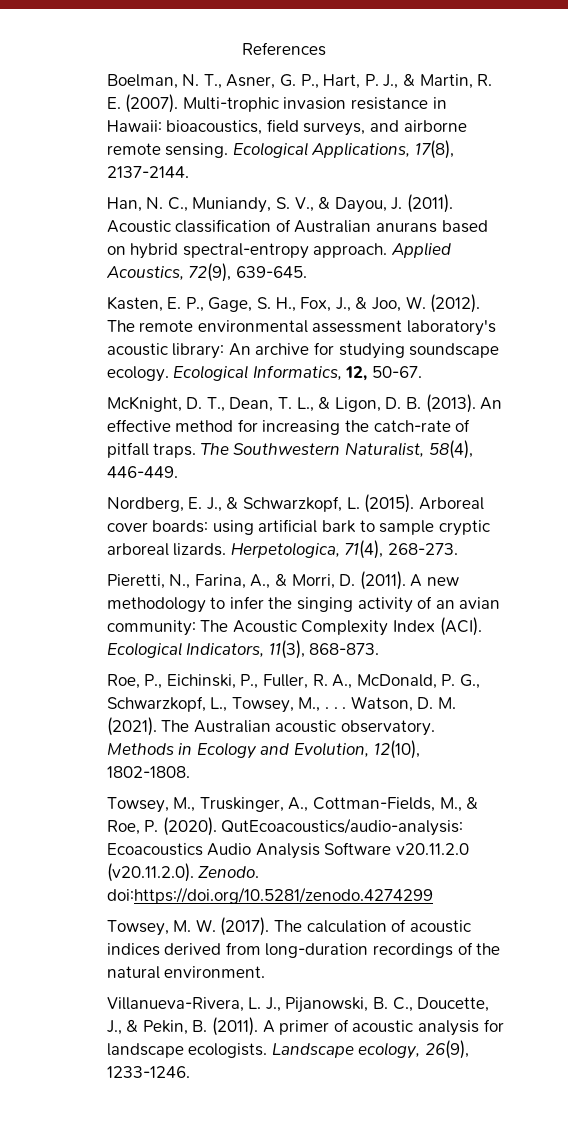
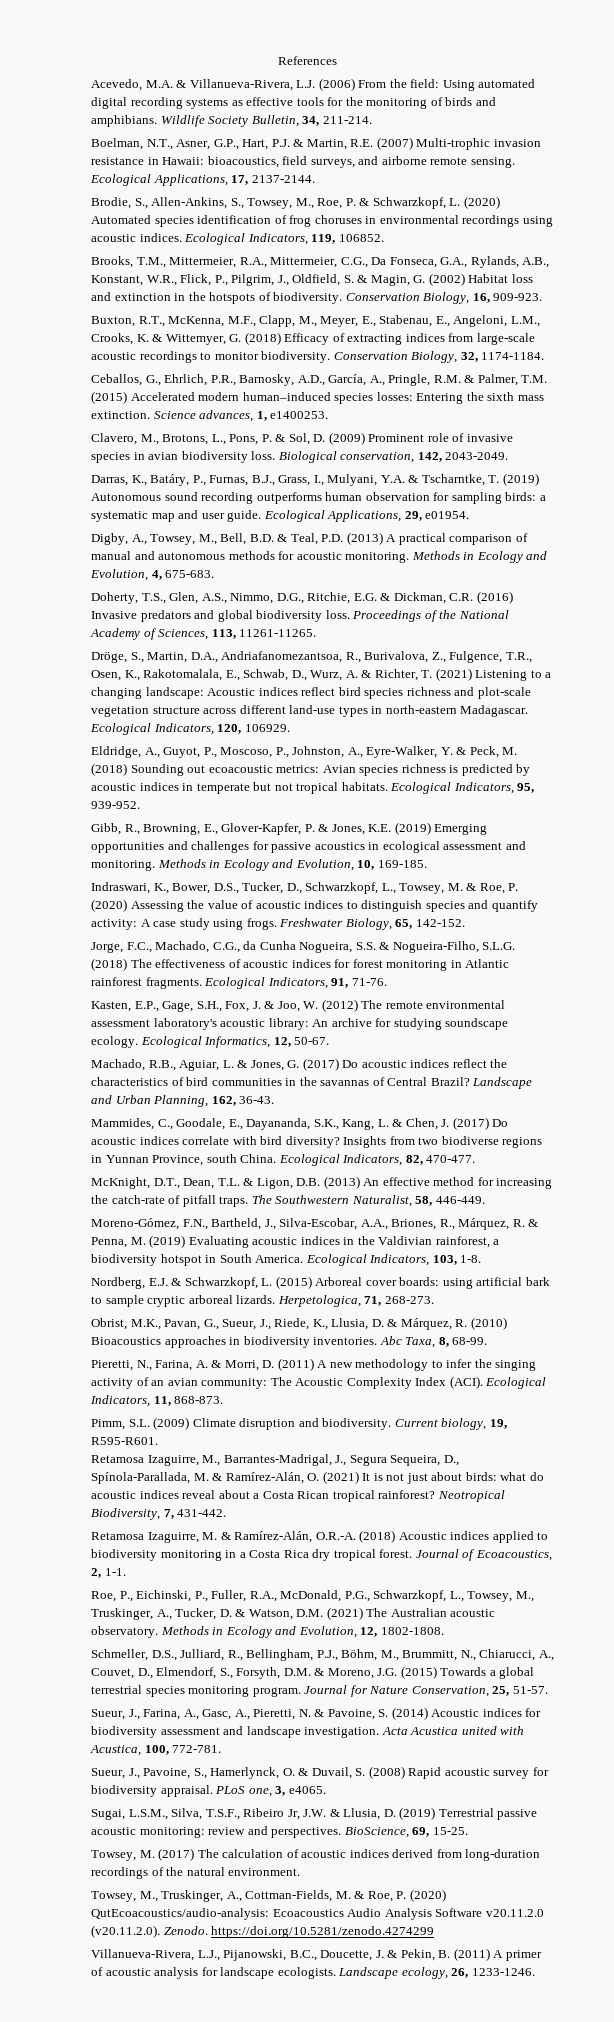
[106,73,493,89] [106,94,179,113] Boelman, N. T., Asner, G. P., Hart, P. J., & Martin, R. E. (2007). -> [91,78,536,91] [91,97,496,109] [91,115,372,127] [91,137,413,150] Acevedo, M.A. & Villanueva-Rivera, L.J. (2006) From the field: Using automated digital recording systems as effective tools for the monitoring of birds and amphibians. Wildlife Society Bulletin, 34, 211-214. // Boelman, N.T., Asner, G.P., Hart, P.J. & Martin, R.E. (2007)
[415,140,455,159] 17(8), -> [231,175,249,185] 17,
[106,194,454,213] [106,219,488,233] [106,242,452,259] [105,263,307,282] [106,296,351,312] Han, N. C., Muniandy, S. V., & Dayou, J. (2011). Acoustic classification of Australian anurans based on hybrid spectral-entropy approach. Applied Acoustics, 72(9), 639-645. // Kasten, E. P., Gage, S. H., Fox, J., -> [91,196,500,209] [91,215,553,227] [91,233,384,245] [91,256,550,268] [91,273,533,286] [91,292,543,304] [91,315,540,327] [91,332,535,345] [91,351,545,363] [91,374,548,386] [91,391,544,404] [91,410,329,422] [91,432,513,445] [91,451,509,463] [91,473,539,486] [91,492,546,504] [91,510,470,522] [91,532,528,545] [91,551,548,563] [90,569,215,581] [91,591,513,604] [91,610,509,622] [90,628,317,640] [91,651,532,663] [91,668,552,681] [91,687,531,699] [91,705,529,717] [90,723,290,735] [91,746,518,758] [91,763,531,776] [91,782,535,794] [91,801,141,809] [91,822,488,835] [91,841,526,853] [91,859,427,871] [91,882,519,894] [91,899,538,912] [91,918,465,930] [91,941,516,953] [91,958,510,971] [91,977,387,989] [91,1001,261,1012] Brodie, S., Allen-Ankins, S., Towsey, M., Roe, P. & Schwarzkopf, L. (2020) Automated species identification of frog choruses in environmental recordings using acoustic indices. Ecological Indicators, 119, 106852. // Brooks, T.M., Mittermeier, R.A., Mittermeier, C.G., Da Fonseca, G.A., Rylands, A.B., Konstant, W.R., Flick, P., Pilgrim, J., Oldfield, S. & Magin, G. (2002) Habitat loss and extinction in the hotspots of biodiversity. Conservation Biology, 16, 909-923. // Buxton, R.T., McKenna, M.F., Clapp, M., Meyer, E., Stabenau, E., Angeloni, L.M., Crooks, K. & Wittemyer, G. (2018) Efficacy of extracting indices from large‐scale acoustic recordings to monitor biodiversity. Conservation Biology, 32, 1174-1184. // Ceballos, G., Ehrlich, P.R., Barnosky, A.D., García, A., Pringle, R.M. & Palmer, T.M. (2015) Accelerated modern human–induced species losses: Entering the sixth mass extinction. Science advances, 1, e1400253. // Clavero, M., Brotons, L., Pons, P. & Sol, D. (2009) Prominent role of invasive species in avian biodiversity loss. Biological conservation, 142, 2043-2049. // Darras, K., Batáry, P., Furnas, B.J., Grass, I., Mulyani, Y.A. & Tscharntke, T. (2019) Autonomous sound recording outperforms human observation for sampling birds: a systematic map and user guide. Ecological Applications, 29, e01954. // Digby, A., Towsey, M., Bell, B.D. & Teal, P.D. (2013) A practical comparison of manual and autonomous methods for acoustic monitoring. Methods in Ecology and Evolution, 4, 675-683. // Doherty, T.S., Glen, A.S., Nimmo, D.G., Ritchie, E.G. & Dickman, C.R. (2016) Invasive predators and global biodiversity loss. Proceedings of the National Academy of Sciences, 113, 11261-11265. // Dröge, S., Martin, D.A., Andriafanomezantsoa, R., Burivalova, Z., Fulgence, T.R., Osen, K., Rakotomalala, E., Schwab, D., Wurz, A. & Richter, T. (2021) Listening to a changing landscape: Acoustic indices reflect bird species richness and plot-scale vegetation structure across different land-use types in north-eastern Madagascar. Ecological Indicators, 120, 106929. // Eldridge, A., Guyot, P., Moscoso, P., Johnston, A., Eyre-Walker, Y. & Peck, M. (2018) Sounding out ecoacoustic metrics: Avian species richness is predicted by acoustic indices in temperate but not tropical habitats. Ecological Indicators, 95, 939-952. // Gibb, R., Browning, E., Glover‐Kapfer, P. & Jones, K.E. (2019) Emerging opportunities and challenges for passive acoustics in ecological assessment and monitoring. Methods in Ecology and Evolution, 10, 169-185. // Indraswari, K., Bower, D.S., Tucker, D., Schwarzkopf, L., Towsey, M. & Roe, P. (2020) Assessing the value of acoustic indices to distinguish species and quantify activity: A case study using frogs. Freshwater Biology, 65, 142-152. // Jorge, F.C., Machado, C.G., da Cunha Nogueira, S.S. & Nogueira-Filho, S.L.G. (2018) The effectiveness of acoustic indices for forest monitoring in Atlantic rainforest fragments. Ecological Indicators, 91, 71-76. // Kasten, E.P., Gage, S.H., Fox, J.
[430,294,481,313] (2012). -> [321,999,358,1012] (2012)
[106,394,476,413] McKnight, D. T., Dean, T. L., & Ligon, D. B. (2013). -> [91,1058,508,1071] [91,1077,533,1089] [91,1095,275,1107] [91,1117,509,1130] [91,1136,543,1148] [91,1154,476,1166] [91,1176,360,1189] Machado, R.B., Aguiar, L. & Jones, G. (2017) Do acoustic indices reflect the characteristics of bird communities in the savannas of Central Brazil? Landscape and Urban Planning, 162, 36-43. // Mammides, C., Goodale, E., Dayananda, S.K., Kang, L. & Chen, J. (2017) Do acoustic indices correlate with bird diversity? Insights from two biodiverse regions in Yunnan Province, south China. Ecological Indicators, 82, 470-477. // McKnight, D.T., Dean, T.L. & Ligon, D.B. (2013)
[428,440,473,459] 58(4), -> [415,1196,433,1206] 58,
(178, 472) none -> [91,1218,539,1230] [91,1235,500,1248] [91,1254,482,1266] // Moreno-Gómez, F.N., Bartheld, J., Silva-Escobar, A.A., Briones, R., Márquez, R. & Penna, M. (2019) Evaluating acoustic indices in the Valdivian rainforest, a biodiversity hotspot in South America. Ecological Indicators, 103, 1-8.
[188,494,415,513] E. J., & Schwarzkopf, L. (2015). -> [148,1276,312,1289] E.J. & Schwarzkopf, L. (2015)
[344,540,384,559] 71(4), -> [364,1296,382,1306] 71,
(459, 549) none -> [91,1317,507,1330] [91,1336,488,1348] // Obrist, M.K., Pavan, G., Sueur, J., Riede, K., Llusia, D. & Márquez, R. (2010) Bioacoustics approaches in biodiversity inventories. Abc Taxa, 8, 68-99.
[250,574,271,589] A., -> [195,1360,208,1368] A.
[359,571,406,590] (2011). -> [277,1358,314,1371] (2011)
[268,640,305,659] 11(3), -> [153,1396,171,1406] 11,
(380, 649) none -> [91,1417,507,1430] [91,1437,159,1445] [91,1454,459,1466] [91,1471,544,1484] [91,1490,505,1502] [91,1508,227,1520] [91,1530,549,1543] [91,1549,552,1561] [91,1568,126,1578] // Pimm, S.L. (2009) Climate disruption and biodiversity. Current biology, 19, R595-R601. // Retamosa Izaguirre, M., Barrantes-Madrigal, J., Segura Sequeira, D., Spínola-Parallada, M. & Ramírez-Alán, O. (2021) It is not just about birds: what do acoustic indices reveal about a Costa Rican tropical rainforest? Neotropical Biodiversity, 7, 431-442. // Retamosa Izaguirre, M. & Ramírez-Alán, O.R.-A. (2018) Acoustic indices applied to biodiversity monitoring in a Costa Rica dry tropical forest. Journal of Ecoacoustics, 2, 1-1.
[312,674,481,689] [106,696,457,713] [106,717,157,736] R. A., McDonald, P. G., Schwarzkopf, L., Towsey, M., . . . Watson, D. M. (2021). -> [249,1590,534,1602] [91,1607,363,1620] R.A., McDonald, P.G., Schwarzkopf, L., Towsey, M., Truskinger, A., Tucker, D. & Watson, D.M. (2021)
[373,740,420,759] 12(10), -> [360,1627,378,1637] 12,
[106,796,479,813] [106,817,464,836] [106,842,470,859] [106,863,260,882] [106,887,433,904] [106,917,270,936] Towsey, M., Truskinger, A., Cottman-Fields, M., & Roe, P. (2020). QutEcoacoustics/audio-analysis: Ecoacoustics Audio Analysis Software v20.11.2.0 (v20.11.2.0). Zenodo. doi:https://doi.org/10.5281/zenodo.4274299 // Towsey, M. W. (2017). -> [91,1649,554,1661] [91,1666,535,1679] [91,1685,548,1697] [91,1707,542,1720] [91,1726,525,1738] [90,1745,222,1756] [91,1766,549,1779] [91,1785,326,1797] [91,1807,538,1820] [91,1826,468,1838] [91,1848,195,1861] Schmeller, D.S., Julliard, R., Bellingham, P.J., Böhm, M., Brummitt, N., Chiarucci, A., Couvet, D., Elmendorf, S., Forsyth, D.M. & Moreno, J.G. (2015) Towards a global terrestrial species monitoring program. Journal for Nature Conservation, 25, 51-57. // Sueur, J., Farina, A., Gasc, A., Pieretti, N. & Pavoine, S. (2014) Acoustic indices for biodiversity assessment and landscape investigation. Acta Acustica united with Acustica, 100, 772-781. // Sueur, J., Pavoine, S., Hamerlynck, O. & Duvail, S. (2008) Rapid acoustic survey for biodiversity appraisal. PLoS one, 3, e4065. // Sugai, L.S.M., Silva, T.S.F., Ribeiro Jr, J.W. & Llusia, D. (2019) Terrestrial passive acoustic monitoring: review and perspectives. BioScience, 69, 15-25. // Towsey, M. (2017)
[106,997,490,1013] [106,1020,122,1035] Villanueva-Rivera, L. J., Pijanowski, B. C., Doucette, J., -> [91,1889,446,1902] [91,1908,544,1920] [91,1925,435,1938] [91,1949,384,1961] Towsey, M., Truskinger, A., Cottman-Fields, M. & Roe, P. (2020) QutEcoacoustics/audio-analysis: Ecoacoustics Audio Analysis Software v20.11.2.0 (v20.11.2.0). Zenodo. https://doi.org/10.5281/zenodo.4274299 // Villanueva-Rivera, L.J., Pijanowski, B.C., Doucette, J.
[212,1017,259,1036] (2011). -> [453,1948,490,1961] (2011)
[425,1040,470,1059] 26(9), -> [451,1968,469,1978] 26,

